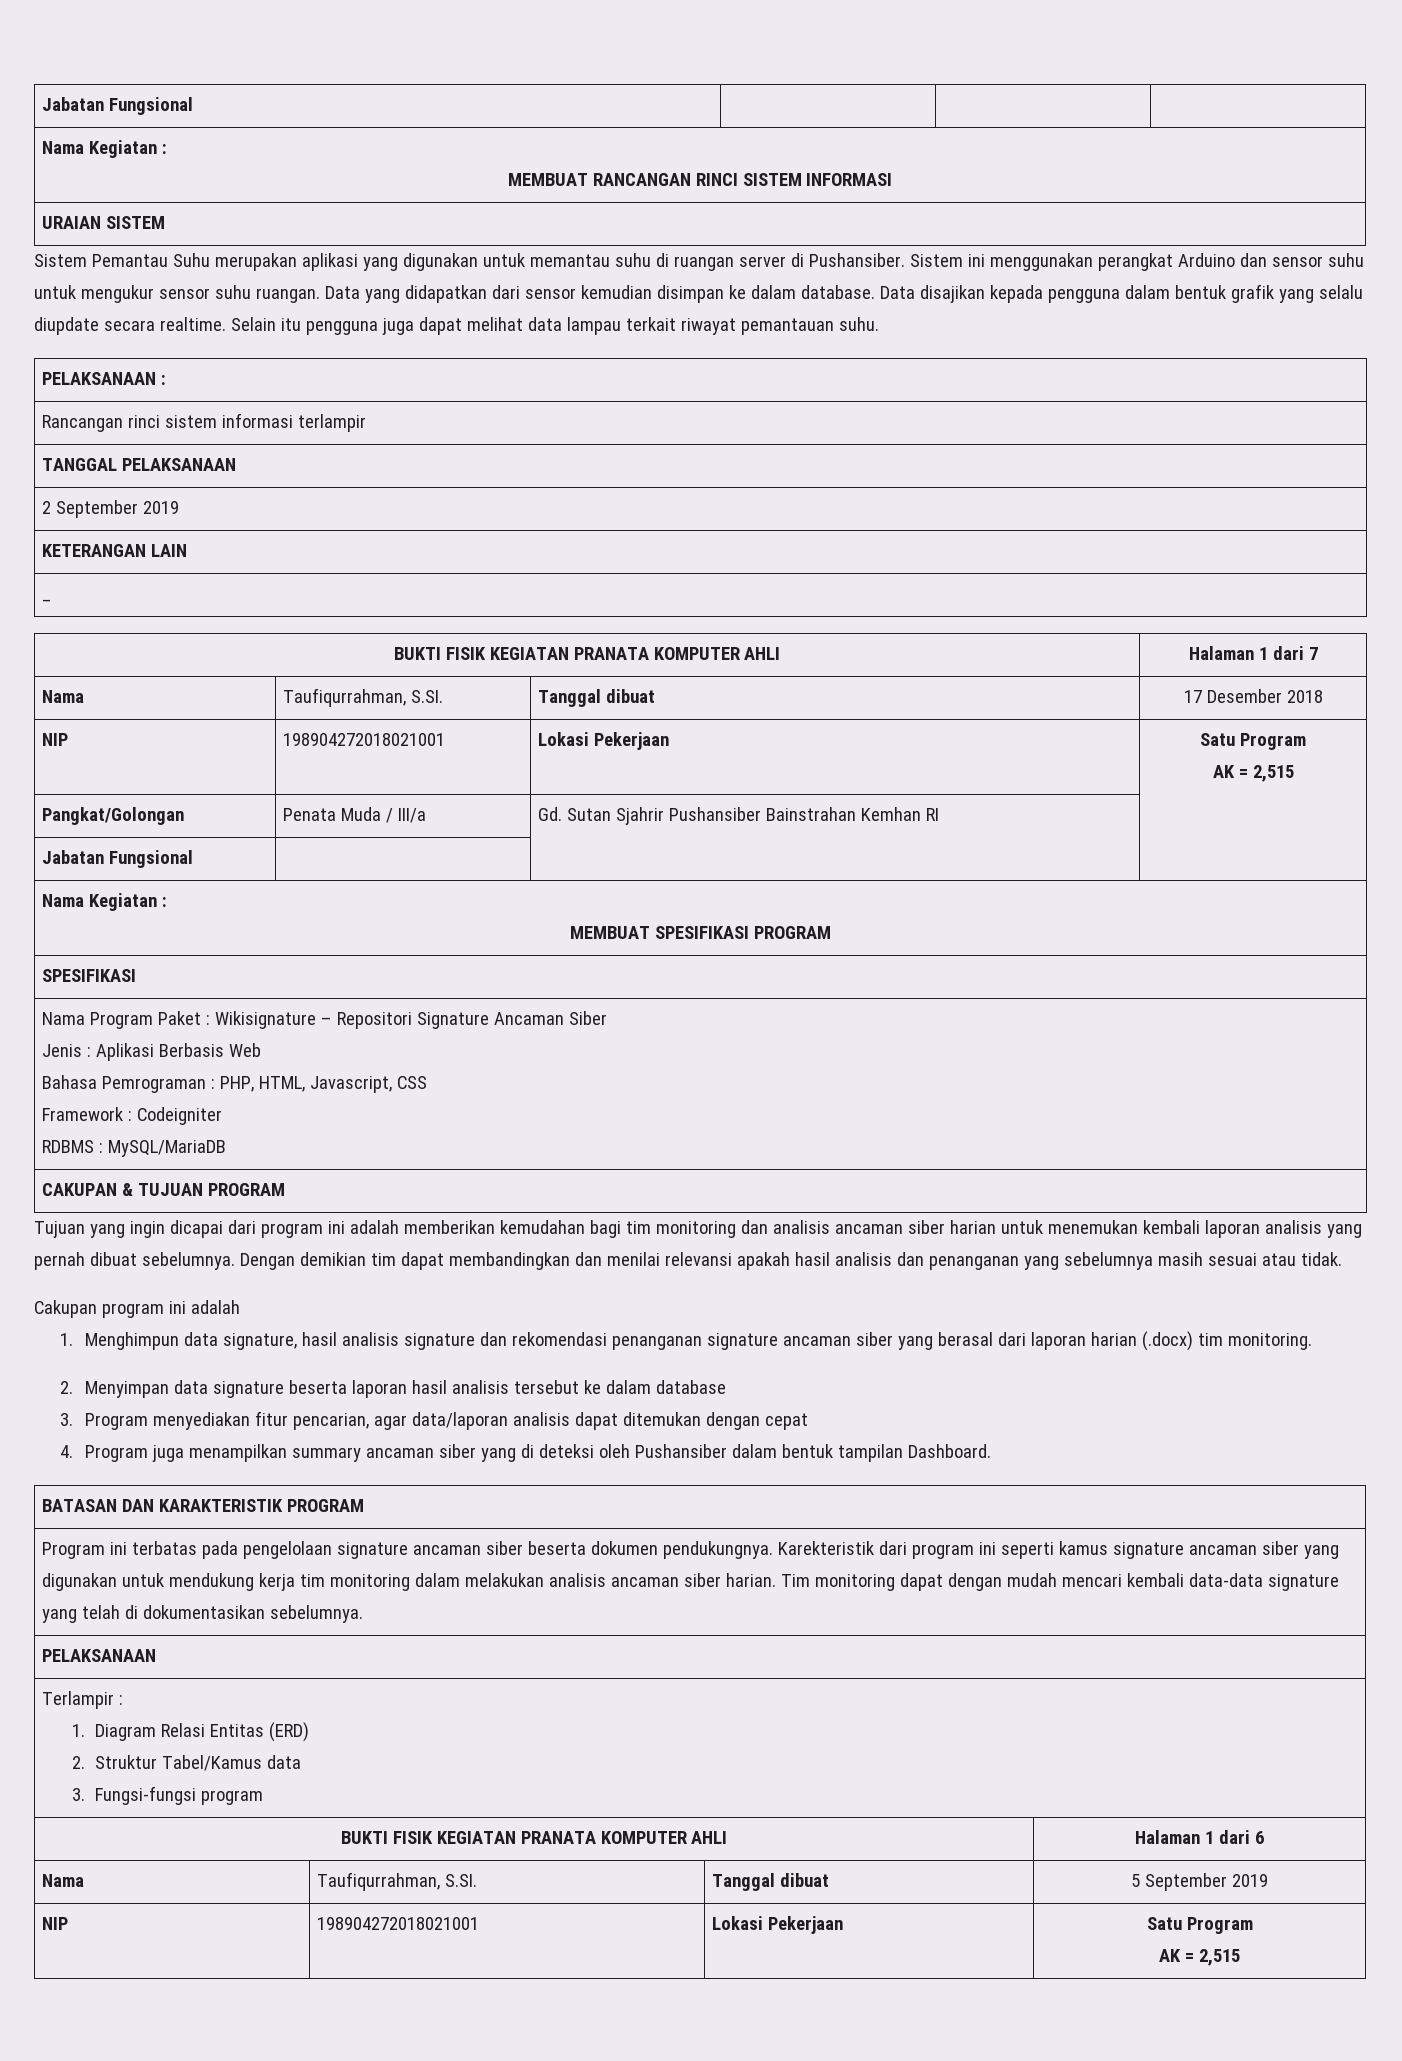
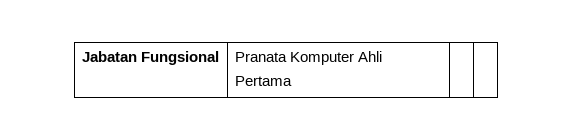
[41,97,193,115] [41,140,167,158] [507,173,893,186] [41,216,165,229] [34,253,1364,271] [34,284,1363,303] [34,317,879,335] [41,372,166,385] [41,413,366,432] [41,458,236,471] [41,500,179,518] [41,544,187,557] [41,599,51,602] [393,647,781,660] [1188,646,1318,660] [41,690,84,703] [282,688,443,707] [537,689,655,707] [1183,689,1323,703] [41,733,68,746] [282,733,445,746] [537,732,669,750] [1200,733,1306,750] [1212,765,1294,782] [41,807,184,825] [282,807,426,823] [537,807,939,825] [41,850,193,868] [41,893,167,911] [570,926,831,939] [41,969,136,982] [41,1011,607,1029] [41,1043,261,1061] [41,1075,427,1093] [41,1107,222,1125] [41,1140,226,1157] [41,1183,285,1196] [34,1220,1362,1238] [34,1252,1342,1270] [34,1300,240,1318] [59,1331,1313,1351] [59,1380,727,1398] [59,1411,809,1430] [59,1444,992,1462] [41,1499,364,1512] [41,1541,1339,1559] [41,1573,1339,1591] [41,1605,363,1623] [41,1649,156,1662] [41,1691,123,1709] [72,1722,309,1742] [72,1755,301,1771] [72,1786,263,1805] [340,1831,728,1844] [1135,1830,1264,1844] [41,1874,84,1887] [316,1872,477,1891] [711,1873,829,1891] [1131,1873,1268,1891] [41,1917,68,1930] [316,1917,479,1930] [711,1916,843,1934] [1146,1917,1253,1934] [1159,1949,1240,1966] Jabatan Fungsional | | | // Nama Kegiatan : // MEMBUAT RANCANGAN RINCI SISTEM INFORMASI // URAIAN SISTEM // Sistem Pemantau Suhu merupakan aplikasi yang digunakan untuk memantau suhu di ruangan server di Pushansiber. Sistem ini menggunakan perangkat Arduino dan sensor suhu untuk mengukur sensor suhu ruangan. Data yang didapatkan dari sensor kemudian disimpan ke dalam database. Data disajikan kepada pengguna dalam bentuk grafik yang selalu diupdate secara realtime. Selain itu pengguna juga dapat melihat data lampau terkait riwayat pemantauan suhu. // PELAKSANAAN : // Rancangan rinci sistem informasi terlampir // TANGGAL PELAKSANAAN // 2 September 2019 // KETERANGAN LAIN // _ // BUKTI FISIK KEGIATAN PRANATA KOMPUTER AHLI | Halaman 1 dari 7 // Nama | Taufiqurrahman, S.SI. | Tanggal dibuat | 17 Desember 2018 // NIP | 198904272018021001 | Lokasi Pekerjaan | Satu Program // AK = 2,515 // Pangkat/Golongan | Penata Muda / III/a | Gd. Sutan Sjahrir Pushansiber Bainstrahan Kemhan RI | // Jabatan Fungsional | | | // Nama Kegiatan : // MEMBUAT SPESIFIKASI PROGRAM // SPESIFIKASI // Nama Program Paket : Wikisignature – Repositori Signature Ancaman Siber // Jenis : Aplikasi Berbasis Web // Bahasa Pemrograman : PHP, HTML, Javascript, CSS // Framework : Codeigniter // RDBMS : MySQL/MariaDB // CAKUPAN & TUJUAN PROGRAM // Tujuan yang ingin dicapai dari program ini adalah memberikan kemudahan bagi tim monitoring dan analisis ancaman siber harian untuk menemukan kembali laporan analisis yang pernah dibuat sebelumnya. Dengan demikian tim dapat membandingkan dan menilai relevansi apakah hasil analisis dan penanganan yang sebelumnya masih sesuai atau tidak. // Cakupan program ini adalah // 1. Menghimpun data signature, hasil analisis signature dan rekomendasi penanganan signature ancaman siber yang berasal dari laporan harian (.docx) tim monitoring. // 2. Menyimpan data signature beserta laporan hasil analisis tersebut ke dalam database // 3. Program menyediakan fitur pencarian, agar data/laporan analisis dapat ditemukan dengan cepat // 4. Program juga menampilkan summary ancaman siber yang di deteksi oleh Pushansiber dalam bentuk tampilan Dashboard. // BATASAN DAN KARAKTERISTIK PROGRAM // Program ini terbatas pada pengelolaan signature ancaman siber beserta dokumen pendukungnya. Karekteristik dari program ini seperti kamus signature ancaman siber yang digunakan untuk mendukung kerja tim monitoring dalam melakukan analisis ancaman siber harian. Tim monitoring dapat dengan mudah mencari kembali data-data signature yang telah di dokumentasikan sebelumnya. // PELAKSANAAN // Terlampir : // 1. Diagram Relasi Entitas (ERD) // 2. Struktur Tabel/Kamus data // 3. Fungsi-fungsi program // BUKTI FISIK KEGIATAN PRANATA KOMPUTER AHLI | Halaman 1 dari 6 // Nama | Taufiqurrahman, S.SI. | Tanggal dibuat | 5 September 2019 // NIP | 198904272018021001 | Lokasi Pekerjaan | Satu Program // AK = 2,515 -> [82,51,220,65] [235,51,383,65] [235,76,293,86] Jabatan Fungsional | Pranata Komputer Ahli Pertama | |

